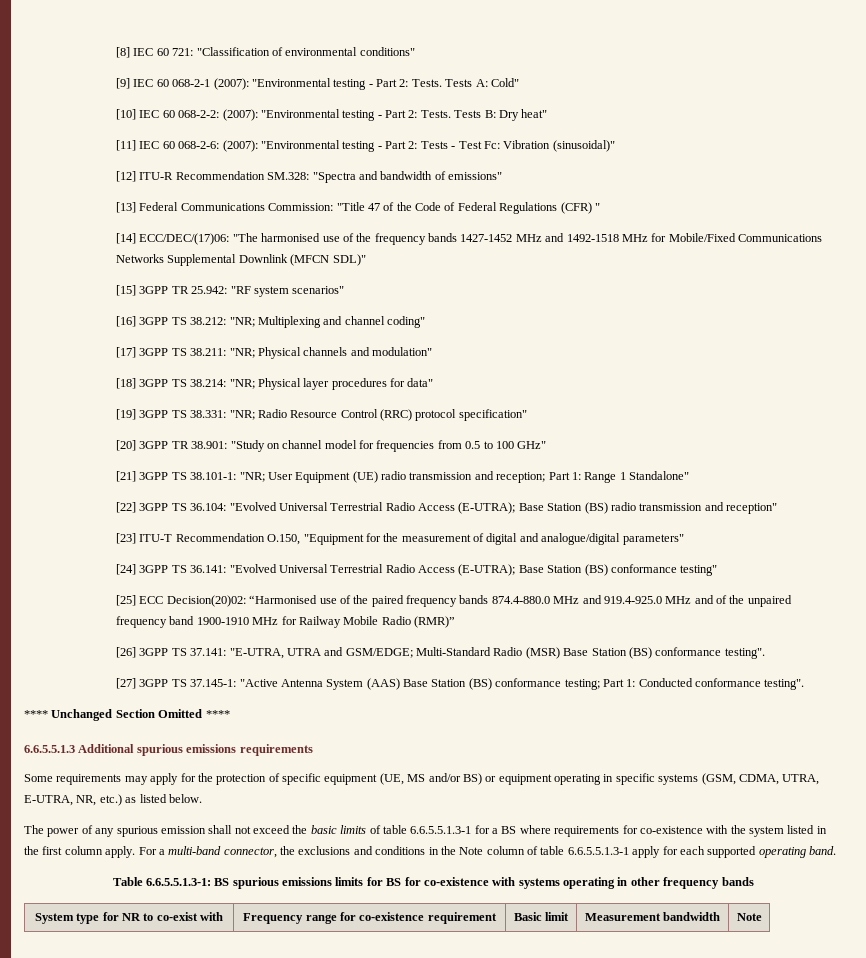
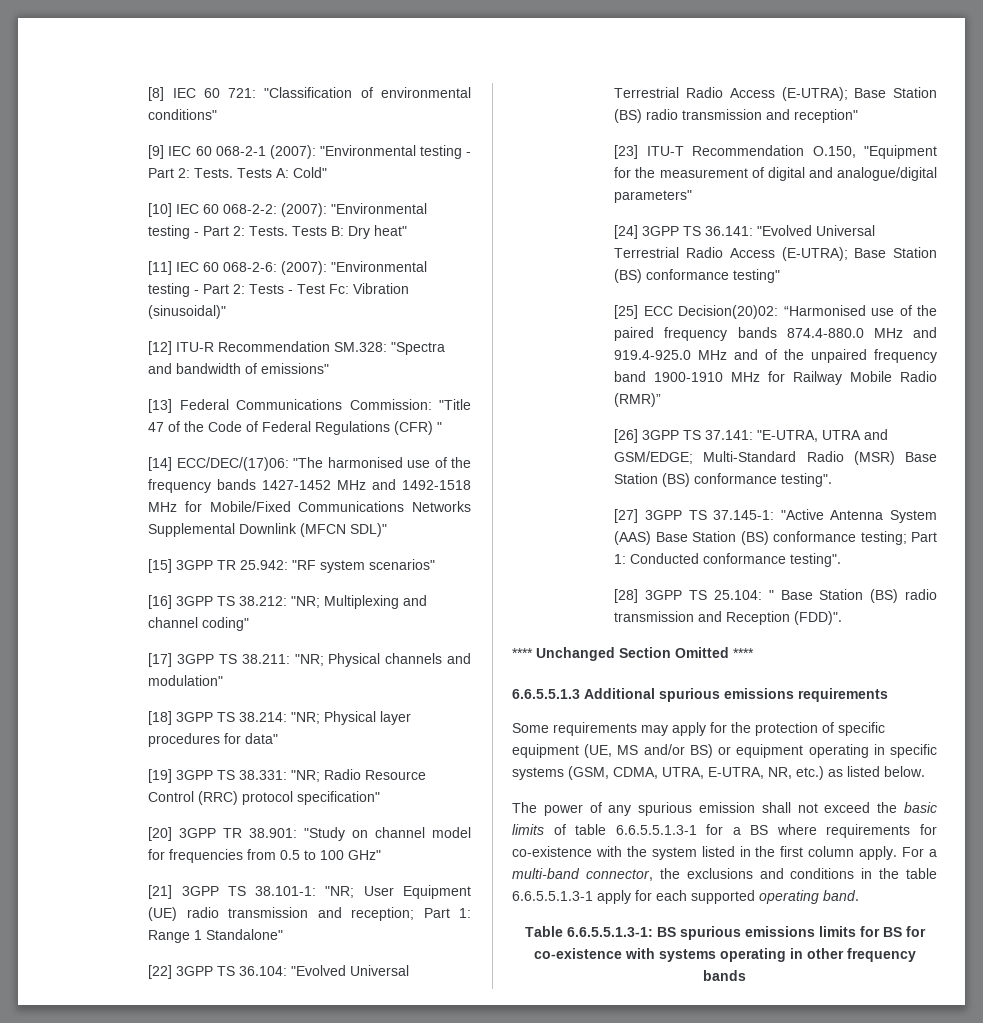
(805, 684) none -> [614,589,938,603] [614,611,843,625] // [28] 3GPP TS 25.104: " Base Station (BS) radio transmission and Reception (FDD)".
[459,846,538,855] Note column of -> (900, 873) none
[34,912,224,924] [243,912,497,924] [513,912,570,921] [584,912,721,921] [736,913,762,921] // System type for NR to co-exist with | Frequency range for co-existence requirement | Basic limit | Measurement bandwidth | Note -> (746, 975) none

